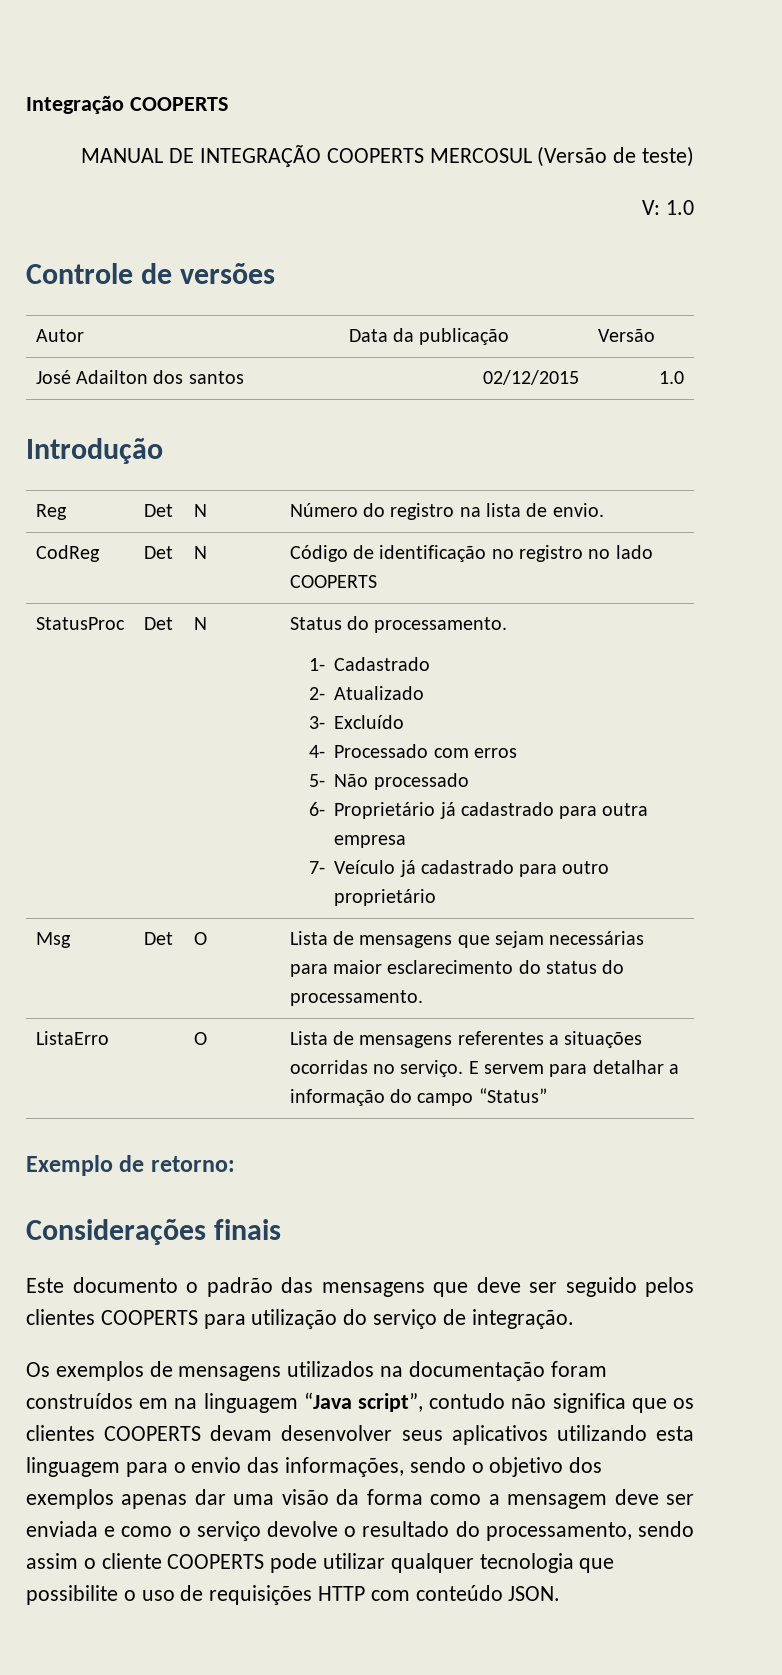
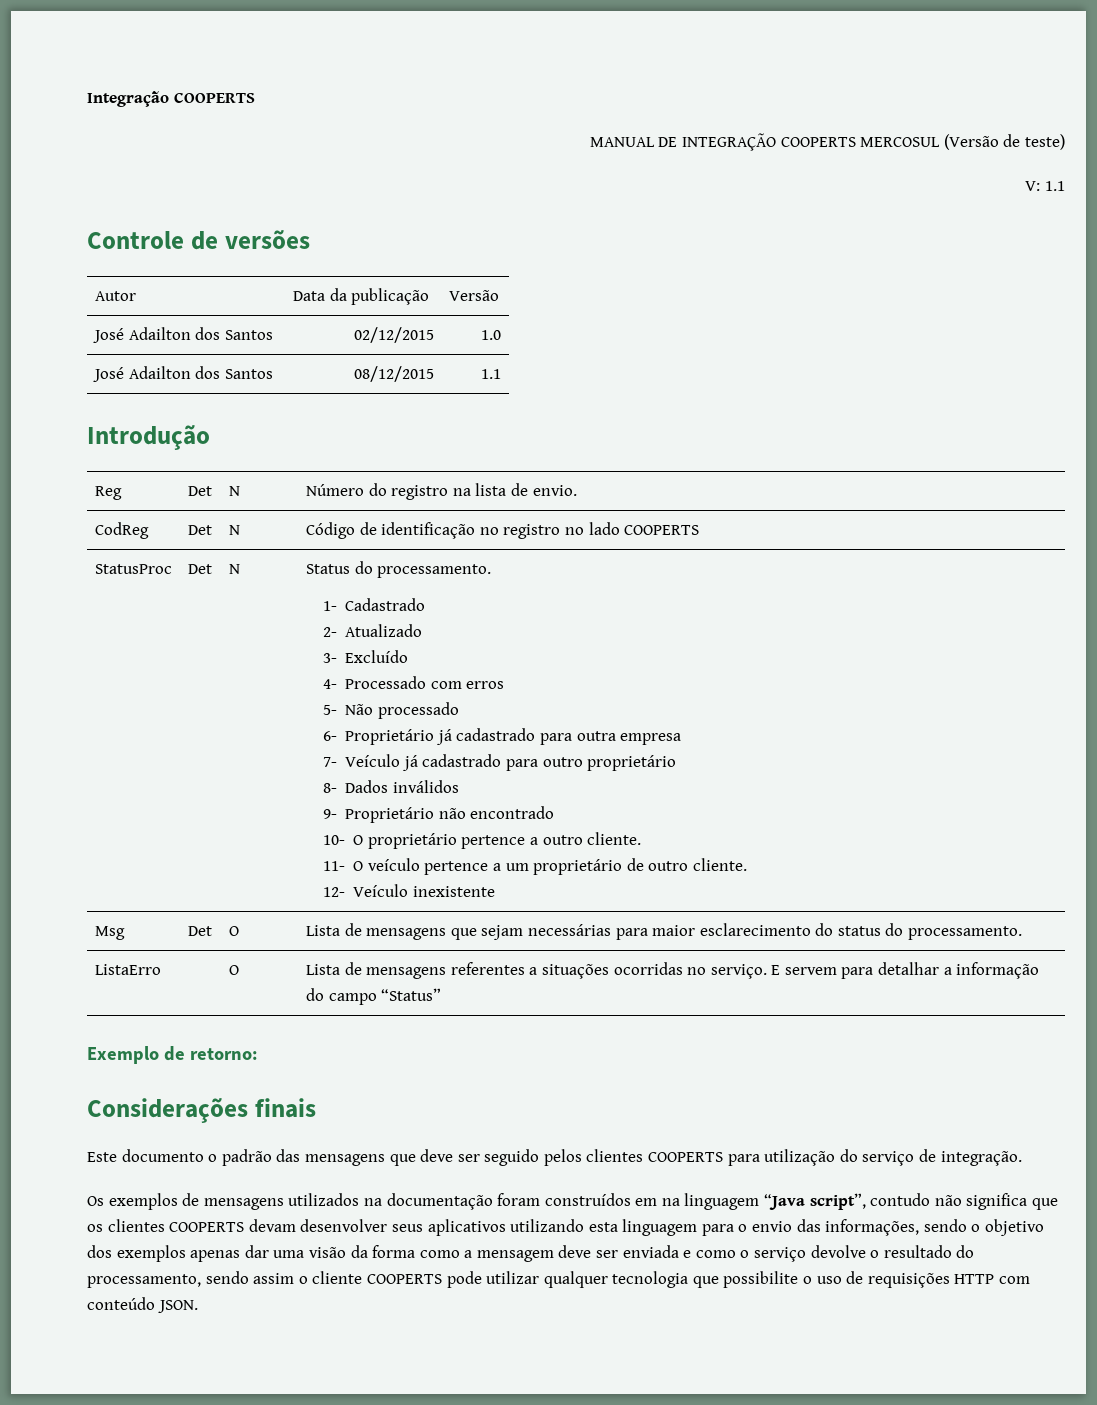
[666,200,694,215] 1.0 -> [1045,181,1065,191] 1.1
[188,371,244,384] santos -> [224,330,273,340] Santos
(685, 377) none -> [92,366,273,382] [354,366,435,382] [481,369,502,379] // José Adailton dos Santos | 08/12/2015 | 1.1
(437, 897) none -> [322,780,459,793] [322,806,555,823] [322,832,642,849] [322,858,747,875] [322,884,495,897] // 8- Dados inválidos // 9- Proprietário não encontrado // 10- O proprietário pertence a outro cliente. // 11- O veículo pertence a um proprietário de outro cliente. // 12- Veículo inexistente

